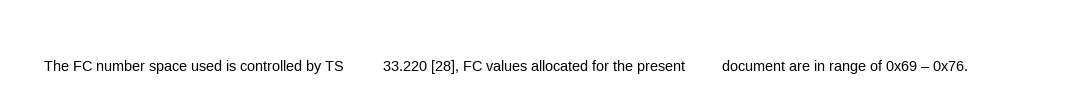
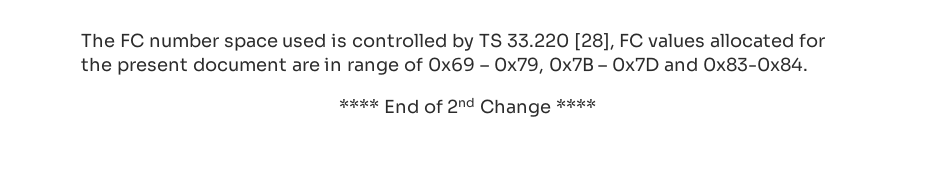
[933,61,968,71] 0x76. -> [493,57,809,74] [338,97,597,117] 0x79, 0x7B – 0x7D and 0x83-0x84. // **** End of 2nd Change ****

